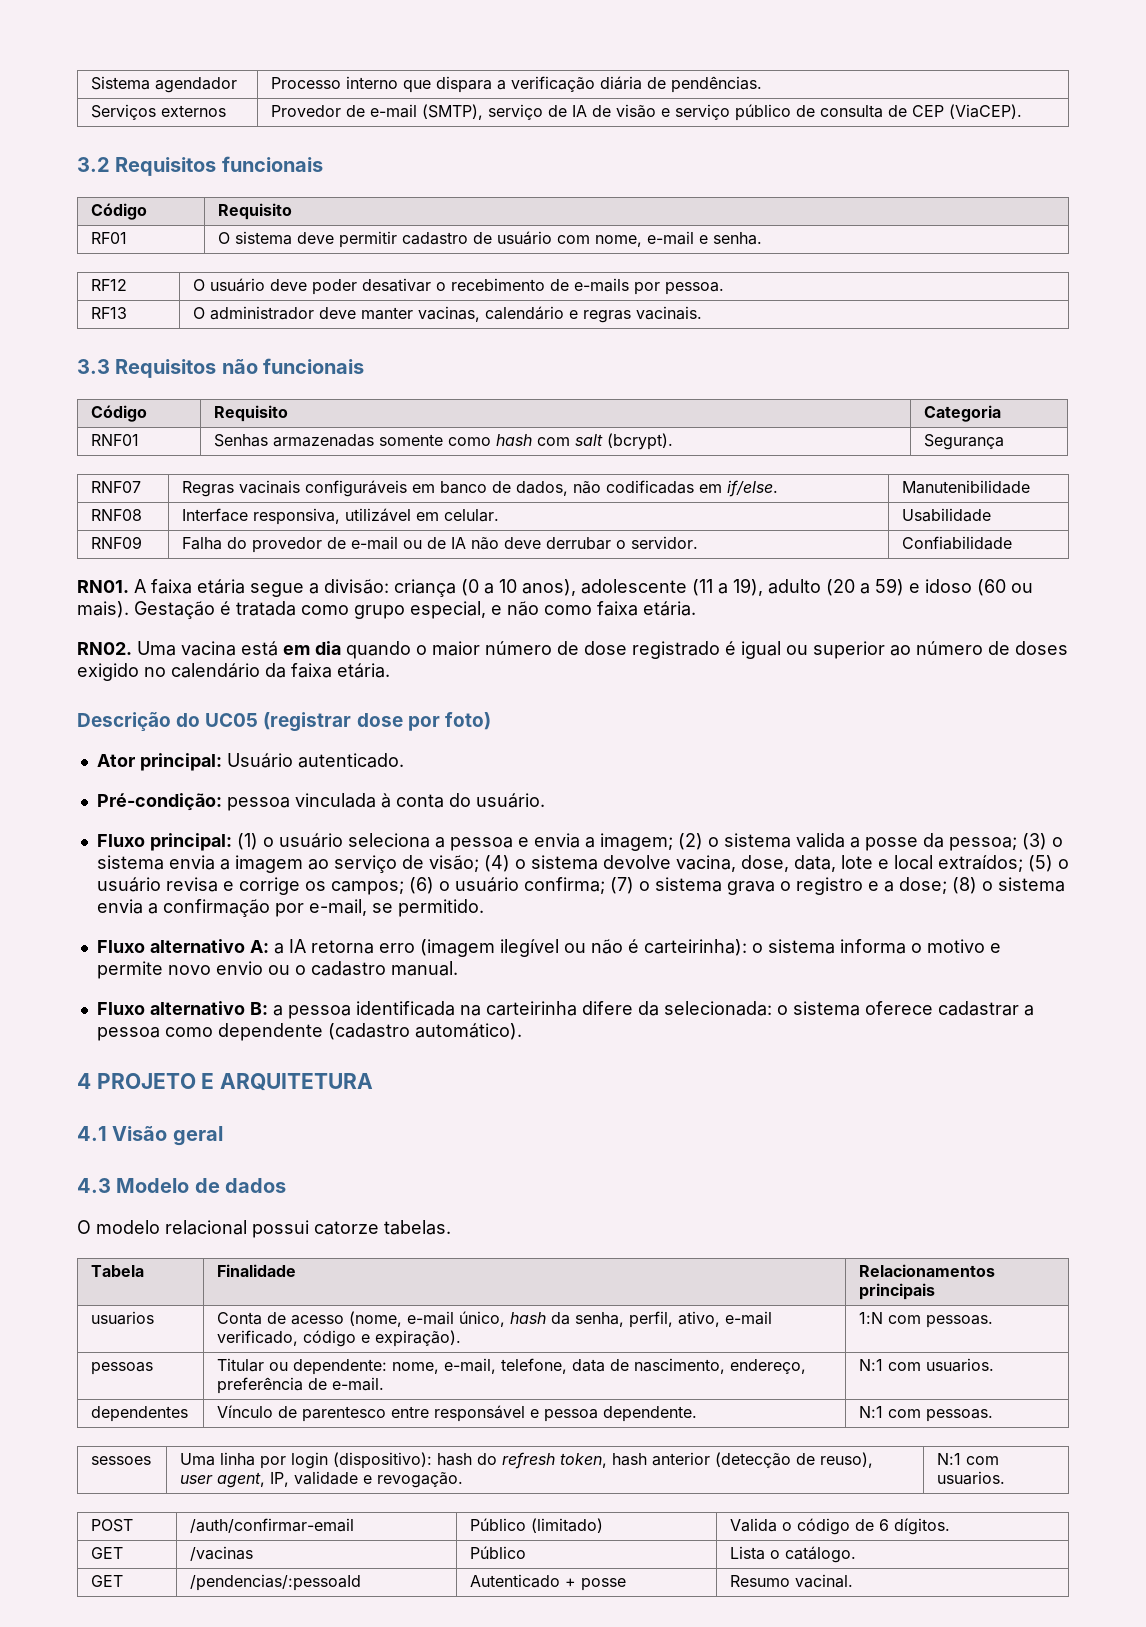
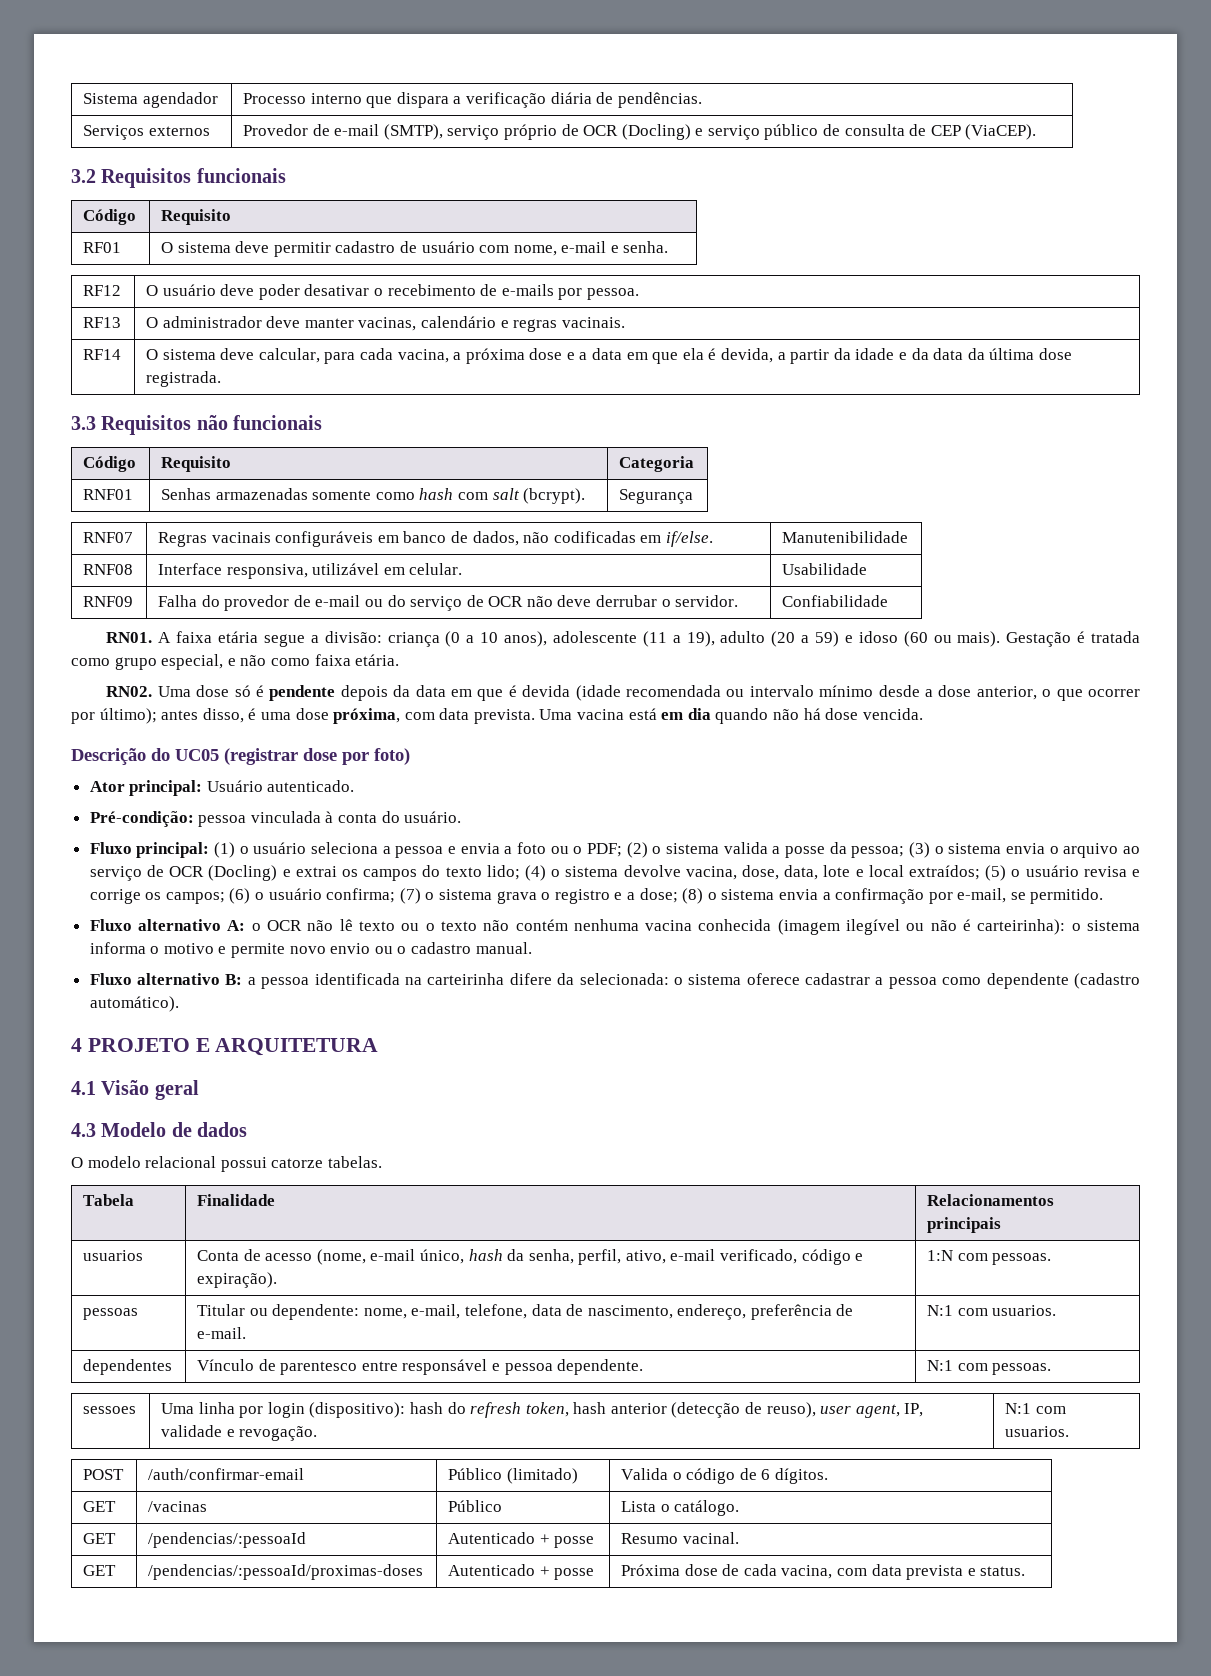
[548,104,657,118] de IA de visão -> [503,124,691,140] próprio de OCR (Docling)
(703, 313) none -> [83,349,122,360] [146,348,1072,364] [146,371,222,387] // RF14 | O sistema deve calcular, para cada vacina, a próxima dose e a data em que ela é devida, a partir da idade e da data da última dose registrada.
[427,537,467,549] de IA -> [387,595,524,611] do serviço de OCR
(176, 648) none -> [196,685,1141,701] [71,708,573,724] dose só é pendente depois da data em que é devida (idade recomendada ou intervalo mínimo desde a dose anterior, o que ocorrer por último); antes disso, é uma dose próxima, com data prevista. Uma
[416,641,1068,659] [77,663,390,681] o maior número de dose registrado é igual ou superior ao número de doses exigido no calendário da faixa etária. -> [773,708,923,720] não há dose vencida.
[599,833,673,851] imagem; -> [517,842,623,857] foto ou o PDF;
[219,855,303,873] a imagem -> [1049,843,1119,858] o arquivo
[428,855,479,872] visão; -> [169,865,520,881] OCR (Docling) e extrai os campos do texto lido;
[273,939,415,954] a IA retorna erro -> [251,919,772,931] o OCR não lê texto ou o texto não contém nenhuma vacina conhecida
(854, 1581) none -> [83,1565,117,1576] [148,1564,424,1580] [448,1564,595,1580] [621,1564,1026,1580] // GET | /pendencias/:pessoaId/proximas-doses | Autenticado + posse | Próxima dose de cada vacina, com data prevista e status.

